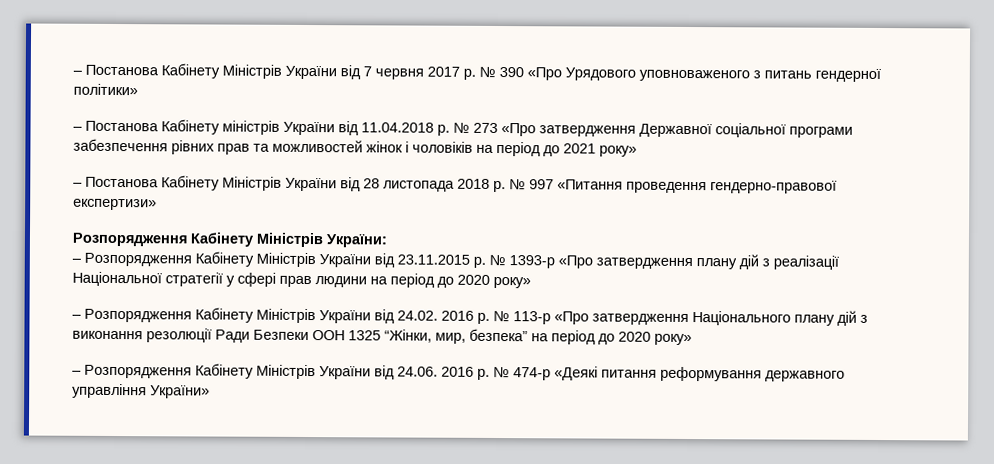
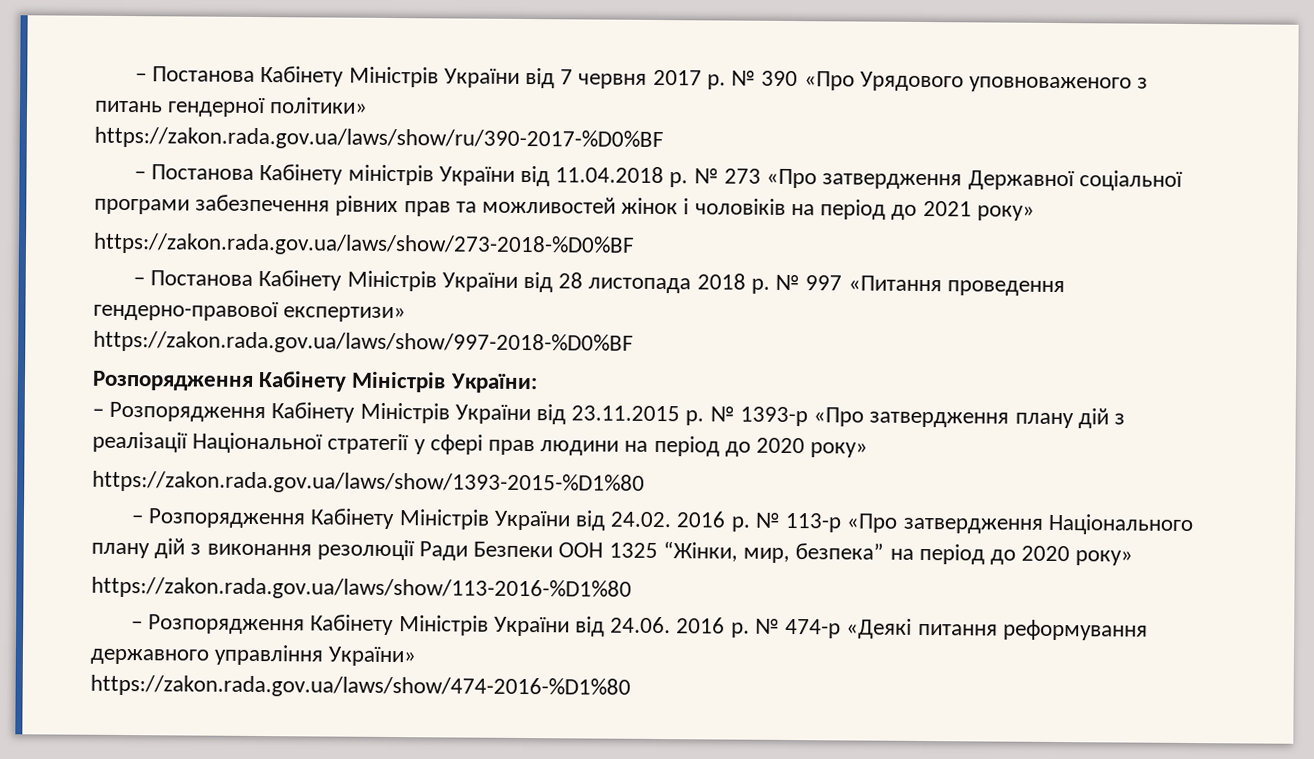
(138, 89) none -> [94,126,664,152] // https://zakon.rada.gov.ua/laws/show/ru/390-2017-%D0%BF
(637, 151) none -> [93,232,635,257] // https://zakon.rada.gov.ua/laws/show/273-2018-%D0%BF
(157, 204) none -> [93,330,634,355] // https://zakon.rada.gov.ua/laws/show/997-2018-%D0%BF
(531, 282) none -> [92,470,645,495] // https://zakon.rada.gov.ua/laws/show/1393-2015-%D1%80
(692, 339) none -> [91,576,632,601] // https://zakon.rada.gov.ua/laws/show/113-2016-%D1%80
(210, 392) none -> [90,674,631,699] // https://zakon.rada.gov.ua/laws/show/474-2016-%D1%80

